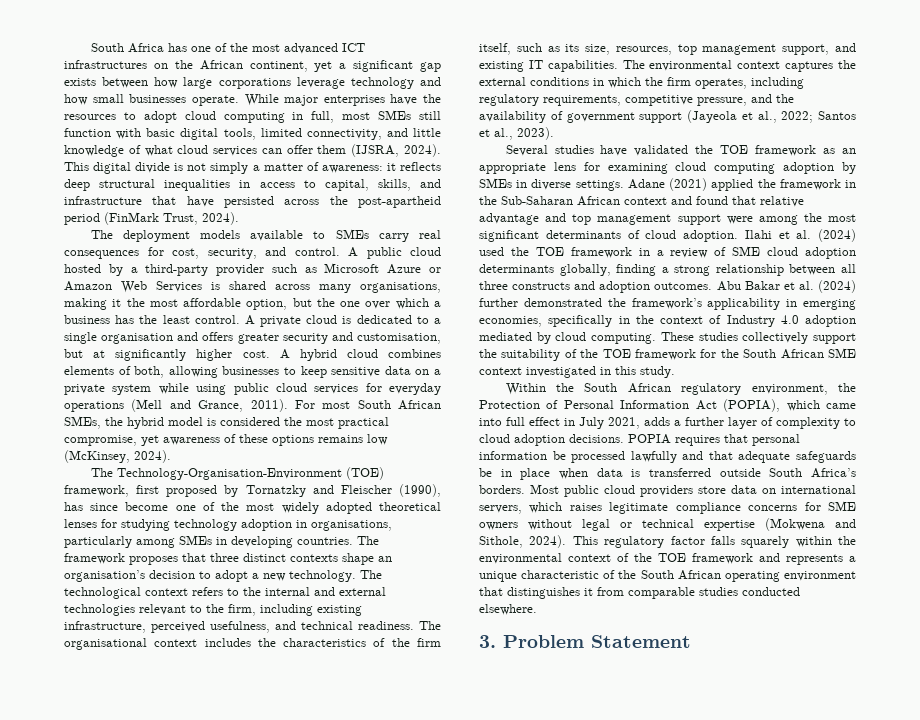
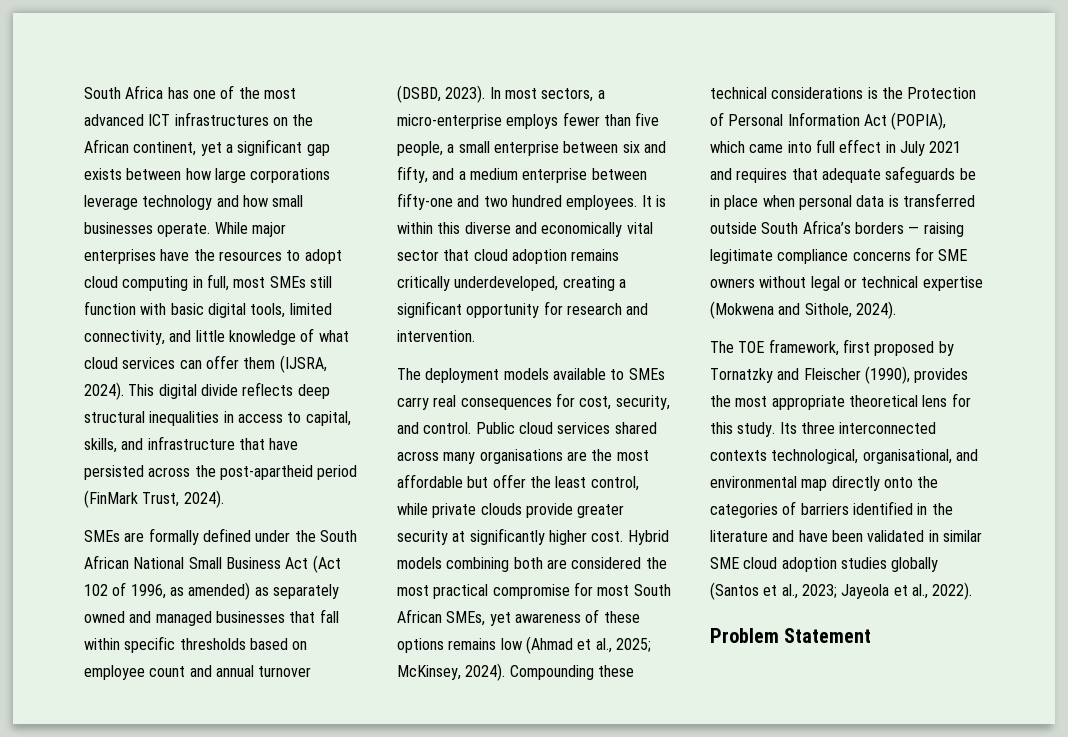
[174,162,396,174] is not simply a matter of awareness: it -> (238, 390) none
(239, 218) none -> [84,528,357,545] [84,555,341,573] [84,582,339,600] [84,609,339,626] [84,636,308,653] [84,665,312,680] [397,85,605,103] [397,112,660,129] [397,141,666,156] [397,166,647,183] [397,193,666,210] [397,222,653,237] [397,249,620,264] [397,276,626,291] [397,301,649,318] [397,330,475,342] // SMEs are formally defined under the South African National Small Business Act (Act 102 of 1996, as amended) as separately owned and managed businesses that fall within specific thresholds based on employee count and annual turnover (DSBD, 2023). In most sectors, a micro-enterprise employs fewer than five people, a small enterprise between six and fifty, and a medium enterprise between fifty-one and two hundred employees. It is within this diverse and economically vital sector that cloud adoption remains critically underdeveloped, creating a significant opportunity for research and intervention.
[348,247,441,259] [64,263,441,276] [64,281,441,293] [64,298,441,310] [64,315,442,327] [64,332,441,344] [64,349,441,361] [64,366,442,378] [64,383,441,395] [64,399,441,412] [64,416,389,429] [64,435,137,446] A public cloud hosted by a third-party provider such as Microsoft Azure or Amazon Web Services is shared across many organisations, making it the most affordable option, but the one over which a business has the least control. A private cloud is dedicated to a single organisation and offers greater security and customisation, but at significantly higher cost. A hybrid cloud combines elements of both, allowing businesses to keep sensitive data on a private system while using public cloud services for everyday operations (Mell and Grance, 2011). For most South African SMEs, the hybrid model is considered the most practical compromise, -> [475,422,657,434] [397,449,649,464] [397,474,639,491] [397,503,625,518] [397,528,669,545] [397,557,667,572] [397,582,671,599] [397,609,486,626] Public cloud services shared across many organisations are the most affordable but offer the least control, while private clouds provide greater security at significantly higher cost. Hybrid models combining both are considered the most practical compromise for most South African SMEs,
[64,450,171,463] [90,467,384,480] [64,484,441,497] [64,502,442,514] [64,519,392,531] [64,535,379,548] [64,553,392,565] [64,570,382,582] [64,587,386,599] [64,604,362,616] [64,621,441,633] [64,638,441,650] [479,43,856,55] [479,60,856,72] [479,77,804,89] [479,94,794,106] [479,110,856,123] [479,127,554,140] [505,145,856,156] [479,162,856,174] [479,178,856,191] [479,196,804,207] [479,213,856,225] [479,229,856,242] [479,246,856,259] [479,264,856,276] [479,280,856,293] [479,298,856,310] [479,315,856,327] [479,332,856,344] [479,348,856,361] [479,366,675,378] [505,383,828,395] (McKinsey, 2024). // The Technology-Organisation-Environment (TOE) framework, first proposed by Tornatzky and Fleischer (1990), has since become one of the most widely adopted theoretical lenses for studying technology adoption in organisations, particularly among SMEs in developing countries. The framework proposes that three distinct contexts shape an organisation’s decision to adopt a new technology. The technological context refers to the internal and external technologies relevant to the firm, including existing infrastructure, perceived usefulness, and technical readiness. The organisational context includes the characteristics of the firm itself, such as its size, resources, top management support, and existing IT capabilities. The environmental context captures the external conditions in which the firm operates, including regulatory requirements, competitive pressure, and the availability of government support (Jayeola et al., 2022; Santos et al., 2023). // Several studies have validated the TOE framework as an appropriate lens for examining cloud computing adoption by SMEs in diverse settings. Adane (2021) applied the framework in the Sub-Saharan African context and found that relative advantage and top management support were among the most significant determinants of cloud adoption. Ilahi et al. (2024) used the TOE framework in a review of SME cloud adoption determinants globally, finding a strong relationship between all three constructs and adoption outcomes. Abu Bakar et al. (2024) further demonstrated the framework’s applicability in emerging economies, specifically in the context of Industry 4.0 adoption mediated by cloud computing. These studies collectively support the suitability of the TOE framework for the South African SME context investigated in this study. // Within the South African regulatory environment, -> [525,636,651,654] [397,663,634,681] [710,87,878,99] (Ahmad et al., 2025; McKinsey, 2024). Compounding these technical considerations is
[608,417,856,429] [479,434,800,446] [479,451,704,463] 2021, adds a further layer of complexity to cloud adoption decisions. POPIA requires that personal information be processed lawfully and -> [929,141,962,153] [710,168,788,183] 2021 and requires
(588, 473) none -> [798,195,852,210] personal
[479,484,856,497] [479,502,602,514] borders. Most public cloud providers store data on international servers, which raises -> [854,222,964,237] borders — raising
[572,536,856,548] [479,553,856,565] [479,570,856,582] [479,587,800,599] [479,604,537,615] [479,635,496,648] This regulatory factor falls squarely within the environmental context of the TOE framework and represents a unique characteristic of the South African operating environment that distinguishes it from comparable studies conducted elsewhere. // 3. -> [710,339,954,356] [710,366,969,384] [710,393,971,410] [710,422,937,437] [710,449,978,464] [710,476,939,491] [710,501,953,518] [710,530,982,542] [710,557,939,572] [710,582,973,600] // The TOE framework, first proposed by Tornatzky and Fleischer (1990), provides the most appropriate theoretical lens for this study. Its three interconnected contexts technological, organisational, and environmental map directly onto the categories of barriers identified in the literature and have been validated in similar SME cloud adoption studies globally (Santos et al., 2023; Jayeola et al., 2022). //

